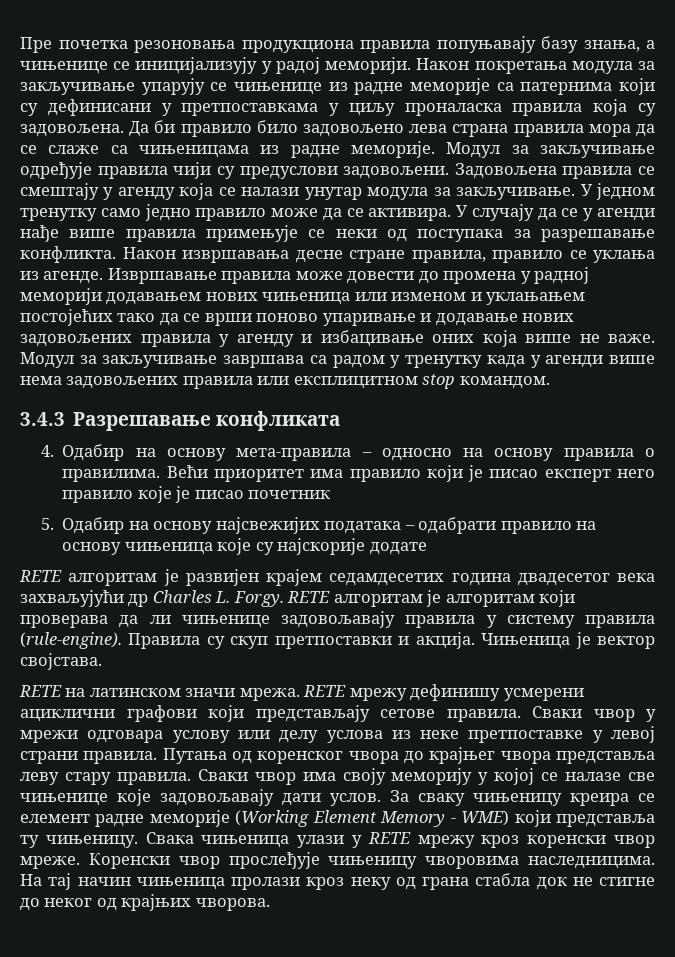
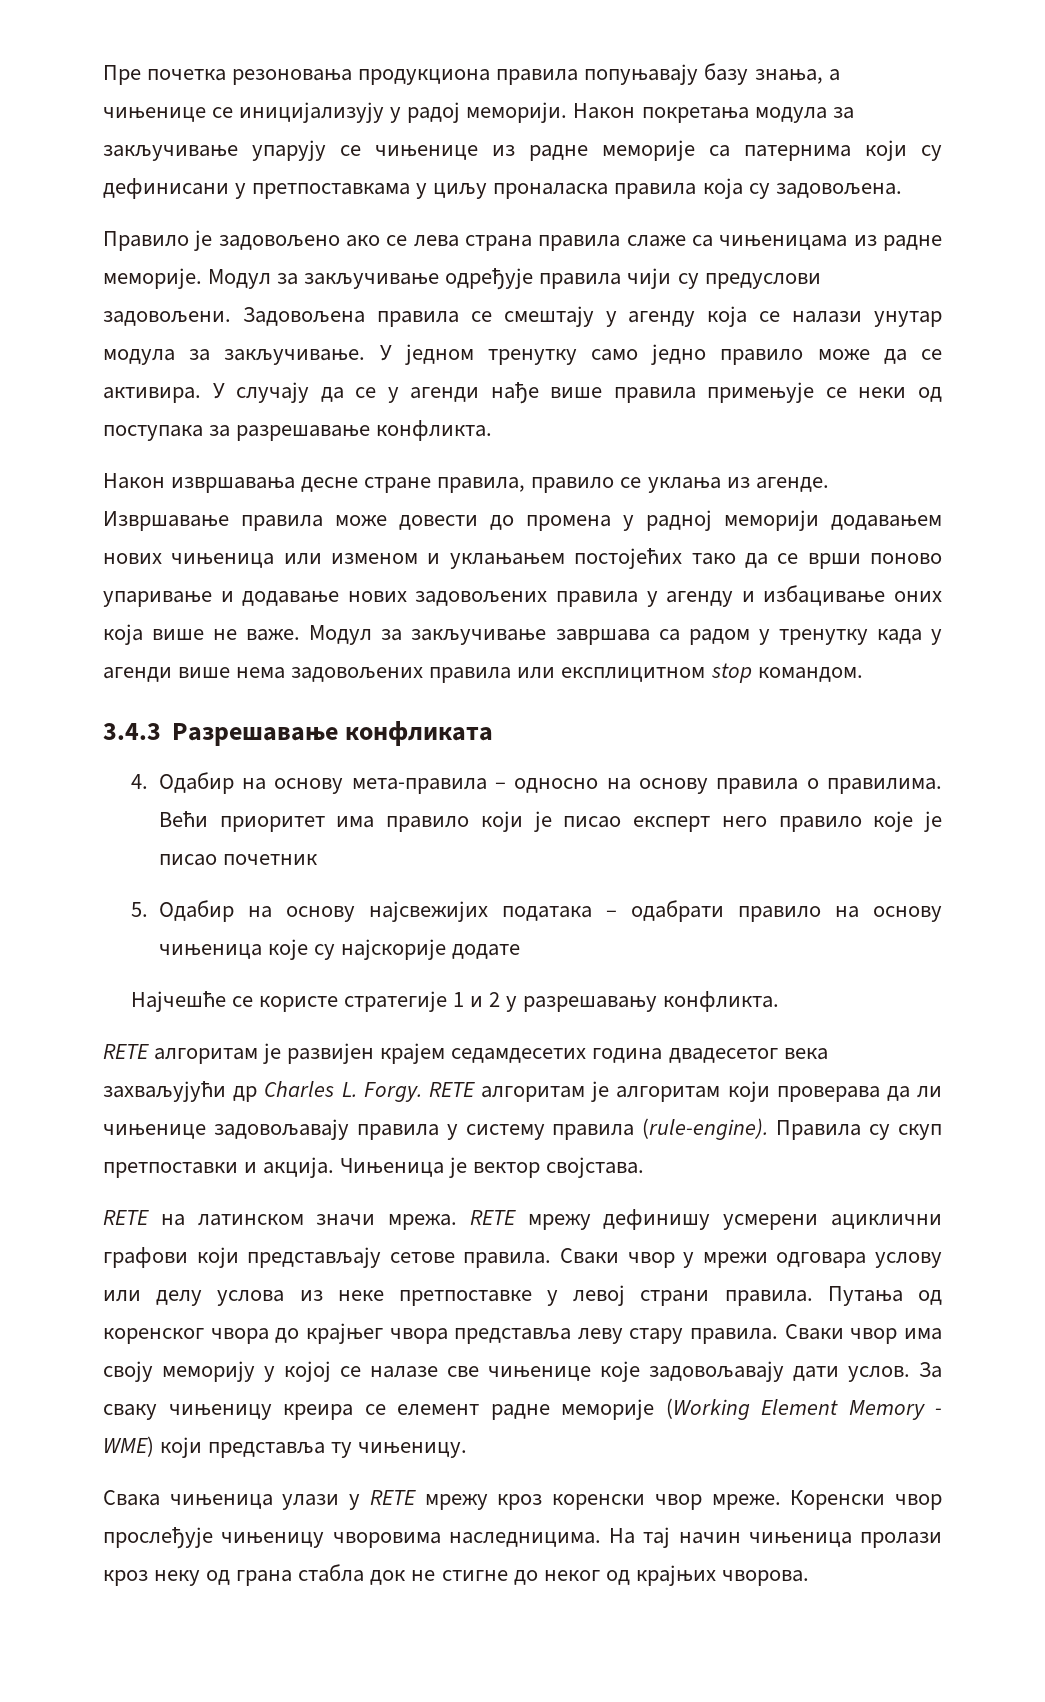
[129,120,656,137] [20,145,37,154] Да би правило било задовољено лева страна правила мора да се -> [103,230,621,251] // Правило је задовољено ако се лева страна правила
(116, 254) none -> (493, 430) //
(427, 548) none -> [130,991,780,1012] // Најчешће се користе стратегије 1 и 2 у разрешавању конфликта.
(138, 841) none -> (468, 1450) //

